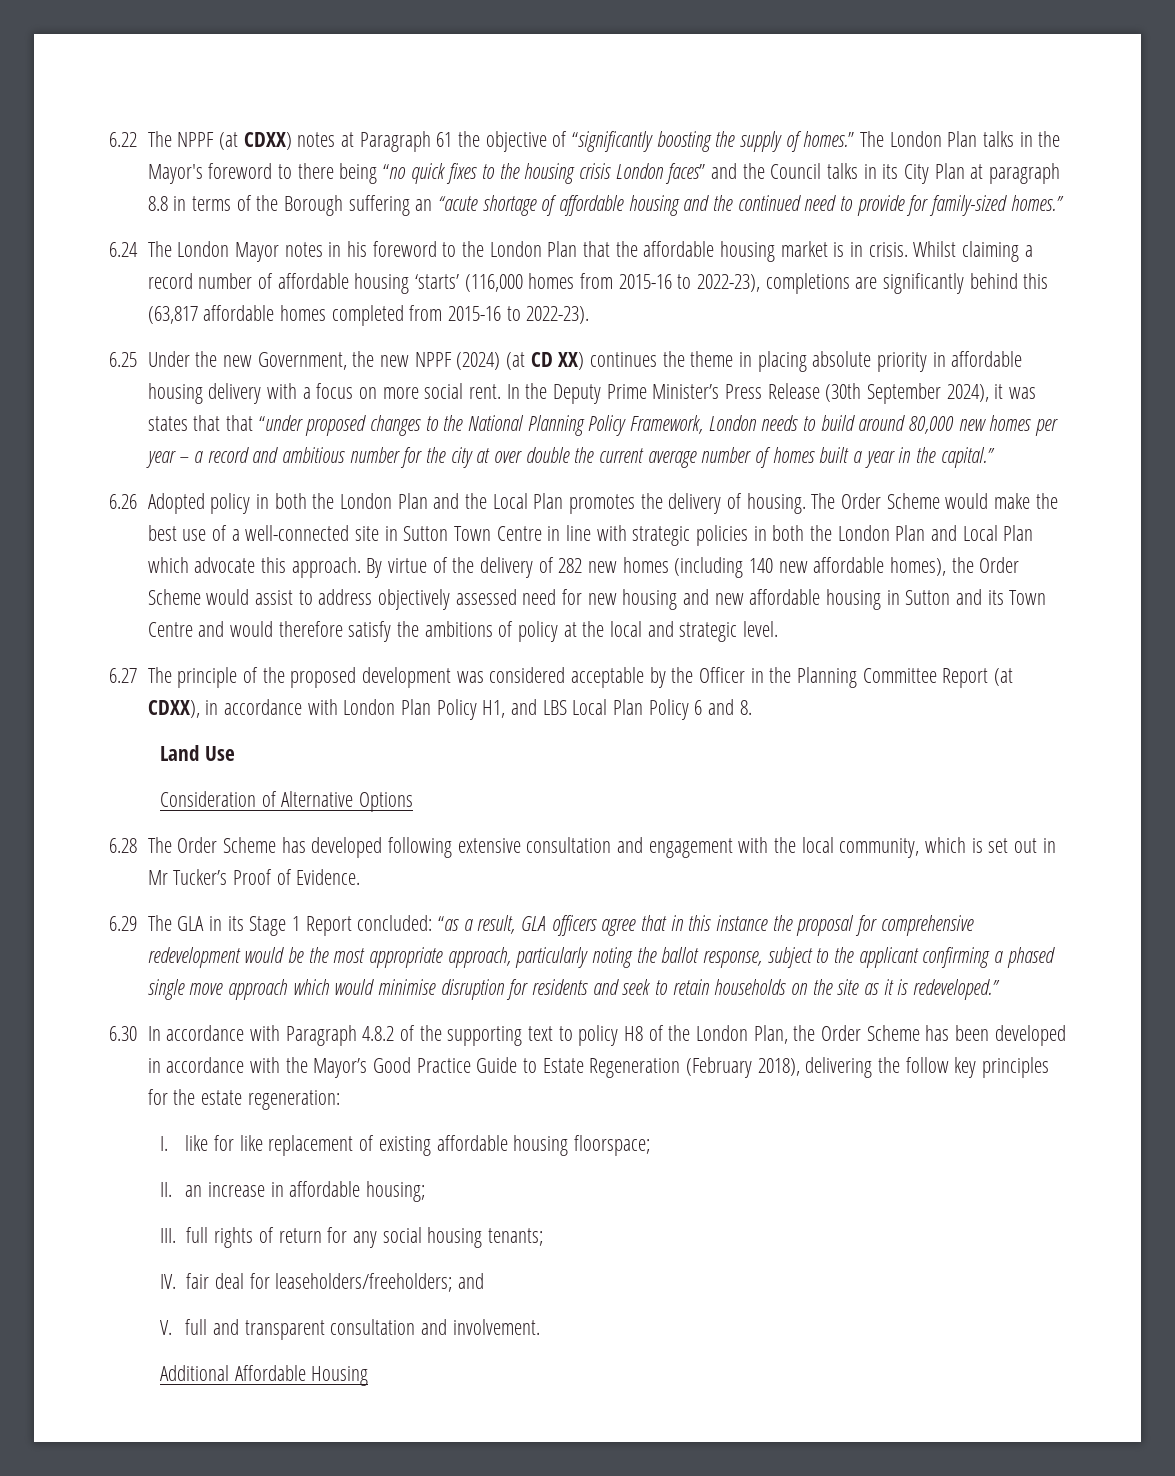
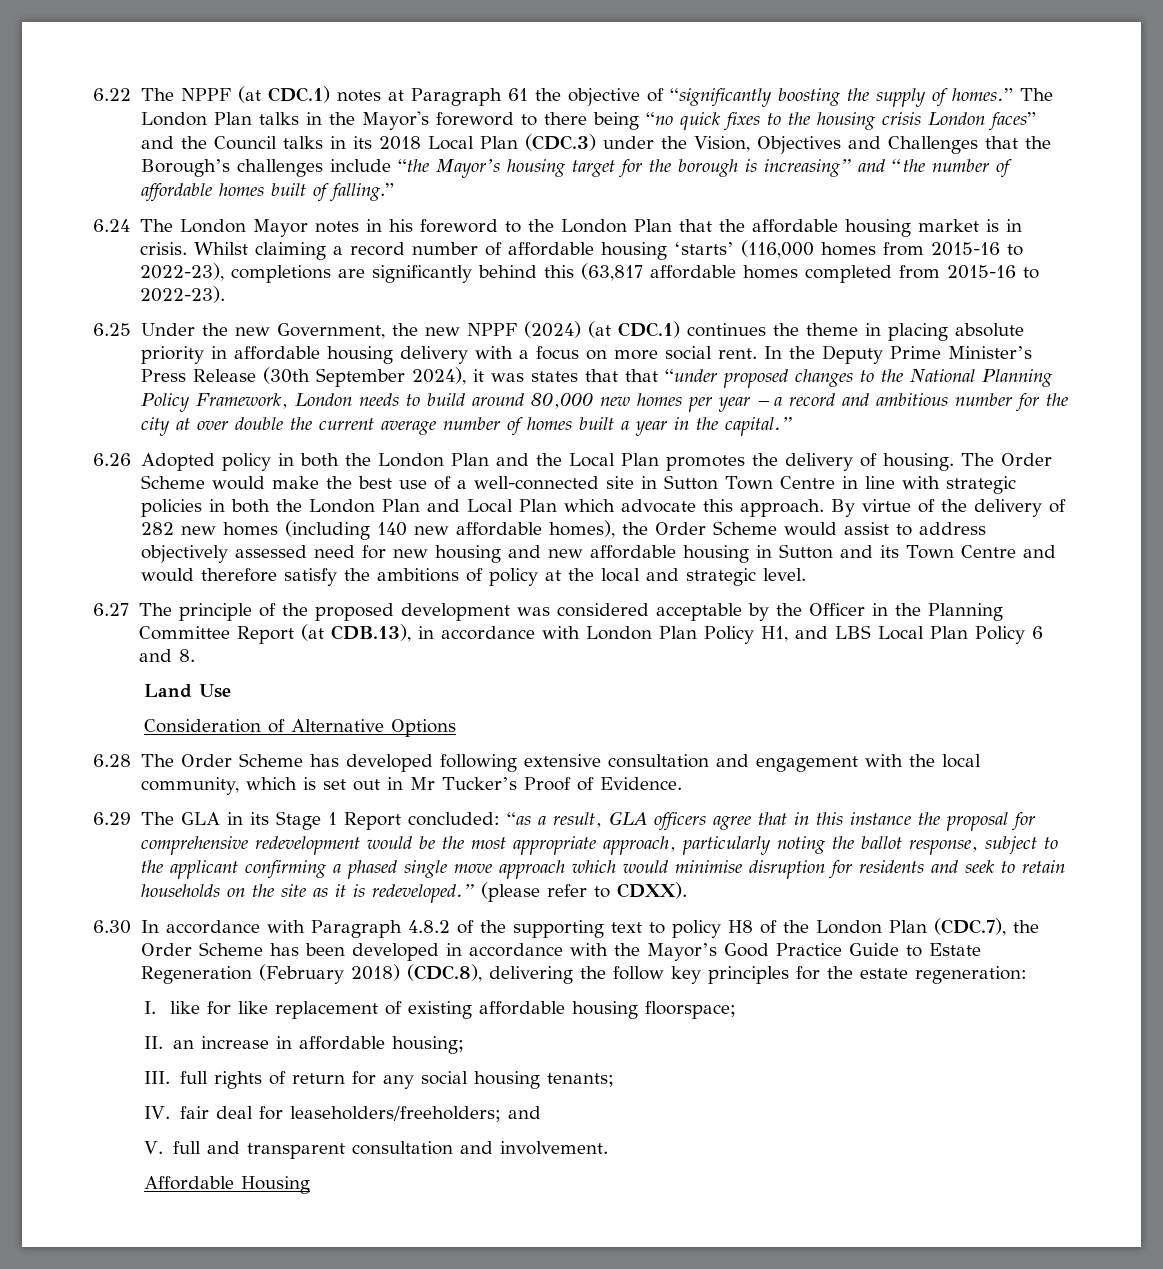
[243,132,292,150] CDXX) -> [267,86,330,103] CDC.1)
[903,163,1060,184] [147,195,1064,216] City Plan at paragraph 8.8 in terms of the Borough suffering an “acute shortage of affordable housing and the continued need to provide for family-sized homes.” -> [378,134,1052,154] [140,159,1012,178] [140,183,394,202] 2018 Local Plan (CDC.3) under the Vision, Objectives and Challenges that the Borough’s challenges include “the Mayor’s housing target for the borough is increasing” and “the number of affordable homes built of falling.”
[530,352,585,370] CD XX) -> [617,321,680,338] CDC.1)
[147,700,200,718] CDXX), -> [330,624,411,642] CDB.13),
(1000, 989) none -> [480,882,687,902] (please refer to CDXX).
[753,1025,788,1044] Plan, -> [888,918,1006,936] Plan (CDC.7),
[757,1058,800,1076] 2018), -> [350,964,482,982] 2018) (CDC.8),
[159,1365,229,1381] Additional -> (608, 1148) none

